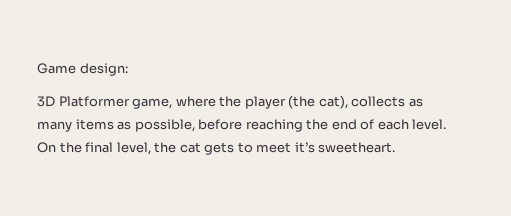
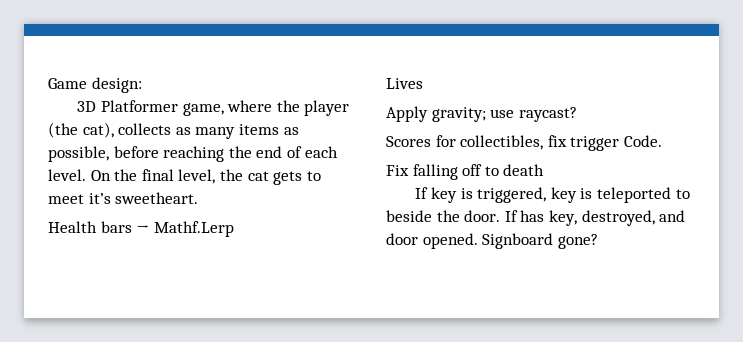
(396, 147) none -> [48,221,234,237] [386,78,423,89] [386,106,577,122] [386,135,662,151] [386,164,545,180] [415,187,690,203] [386,210,686,226] [386,233,598,249] // Health bars → Mathf.Lerp // Lives // Apply gravity; use raycast? // Scores for collectibles, fix trigger Code. // Fix falling off to death // If key is triggered, key is teleported to beside the door. If has key, destroyed, and door opened. Signboard gone?

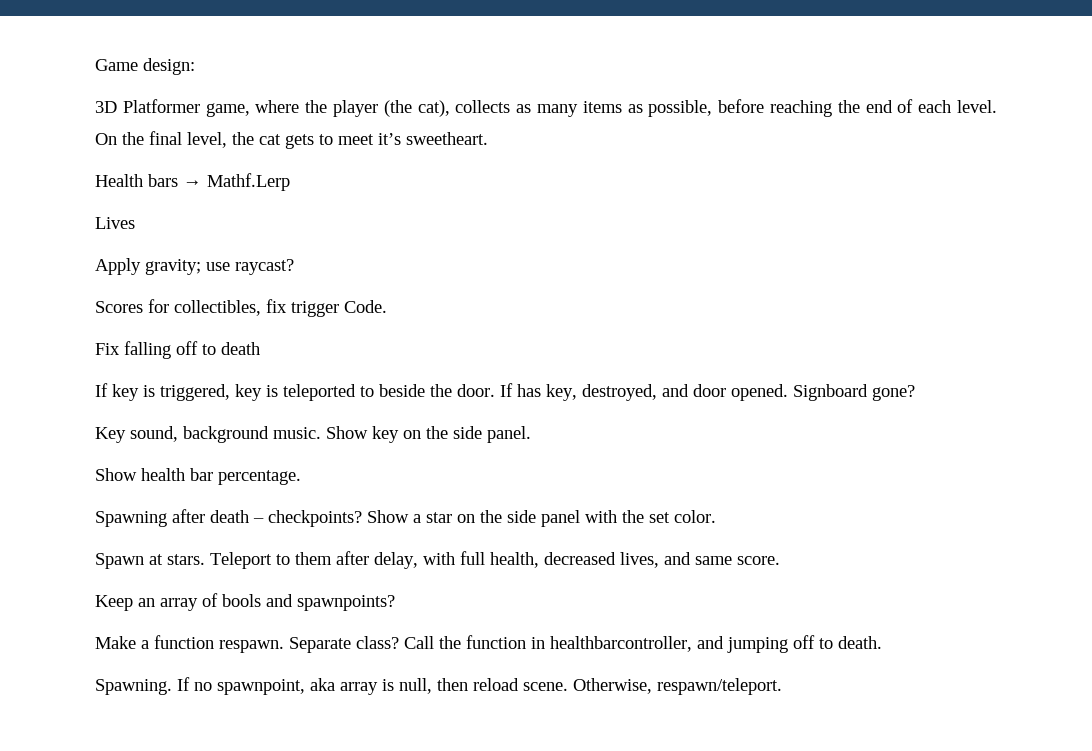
(598, 241) none -> [95,426,531,443] [95,468,301,485] [95,509,716,527] [95,551,780,569] [95,593,395,611] [95,635,882,653] [95,677,782,695] // Key sound, background music. Show key on the side panel. // Show health bar percentage. // Spawning after death – checkpoints? Show a star on the side panel with the set color. // Spawn at stars. Teleport to them after delay, with full health, decreased lives, and same score. // Keep an array of bools and spawnpoints? // Make a function respawn. Separate class? Call the function in healthbarcontroller, and jumping off to death. // Spawning. If no spawnpoint, aka array is null, then reload scene. Otherwise, respawn/teleport.

